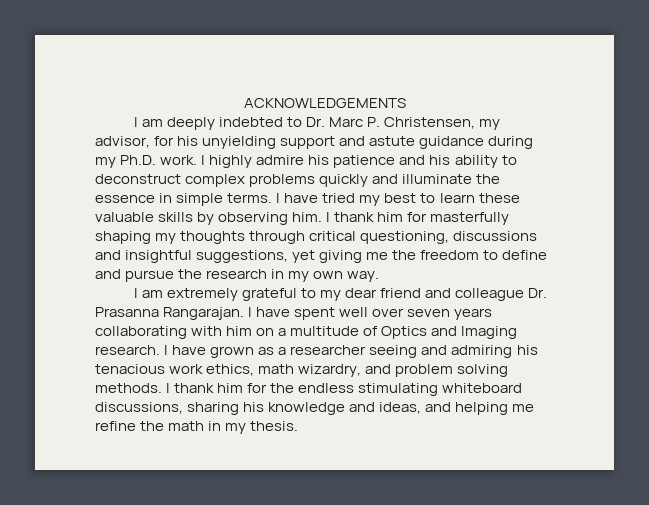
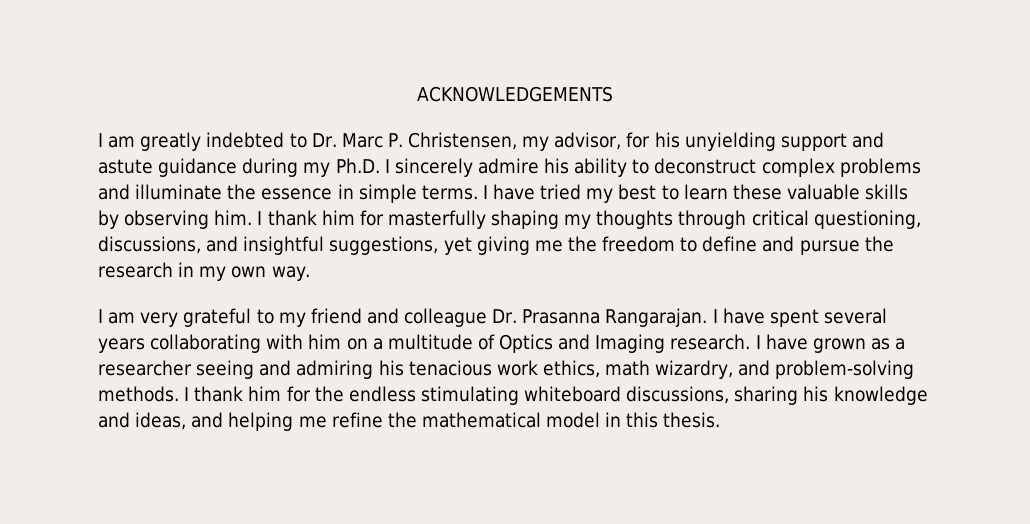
[166,117,215,130] deeply -> [140,132,202,151] greatly
[160,155,426,168] work. I highly admire his patience and -> [384,158,539,177] I sincerely admire
[319,174,369,187] quickly -> (921, 167) none
[453,231,538,241] discussions -> [98,236,201,254] discussions,
[166,288,238,301] extremely -> [140,312,179,327] very
[345,288,378,298] dear -> (306, 319) none
[339,307,451,317] well over seven -> [823,308,887,324] several
[395,364,509,377] problem solving -> [775,360,915,379] problem-solving
[168,421,247,434] math in my -> [421,412,659,428] mathematical model in this

